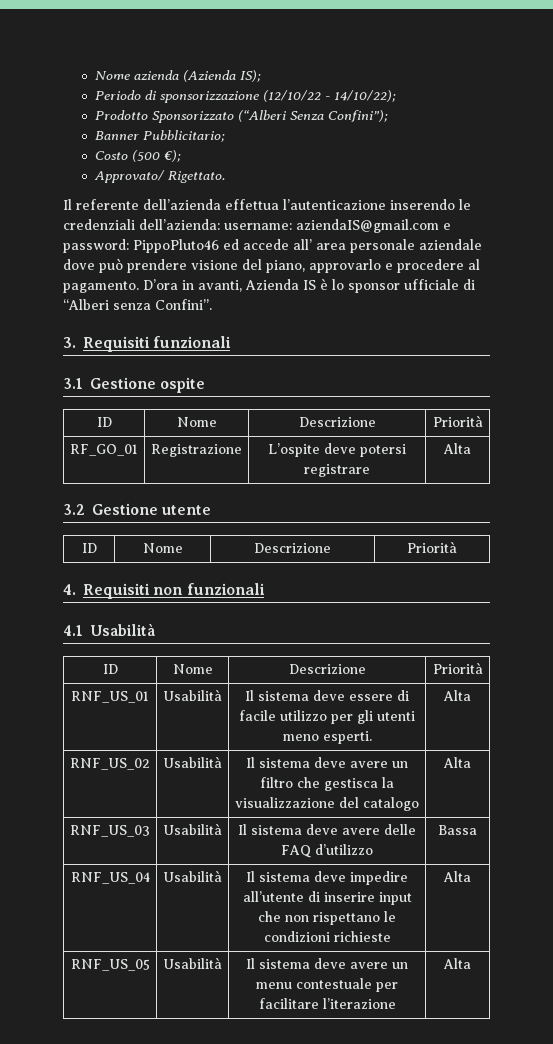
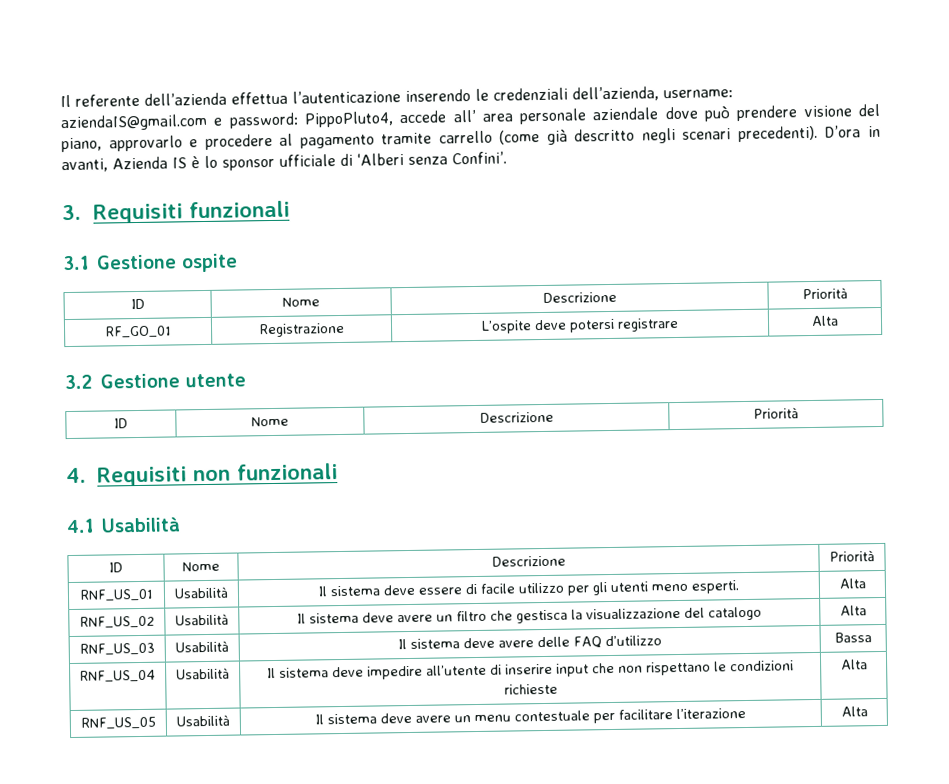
[94,70,261,82] [94,90,396,103] [94,110,388,123] [94,130,225,142] [94,150,181,162] [93,170,225,183] Nome azienda (Azienda IS); // Periodo di sponsorizzazione (12/10/22 - 14/10/22); // Prodotto Sponsorizzato (“Alberi Senza Confini”); // Banner Pubblicitario; // Costo (500 €); // Approvato/ Rigettato. // -> (60, 101) none
[139,219,220,230] dell’azienda: -> [572,86,659,102] dell’azienda,
[133,239,239,253] PippoPluto46 ed -> [303,111,394,128] PippoPluto4,
[63,281,139,293] pagamento. -> [299,125,818,149] pagamento tramite carrello (come già descritto negli scenari precedenti).
[63,299,212,310] “Alberi senza Confini”. -> [357,151,507,166] ‘Alberi senza Confini’.

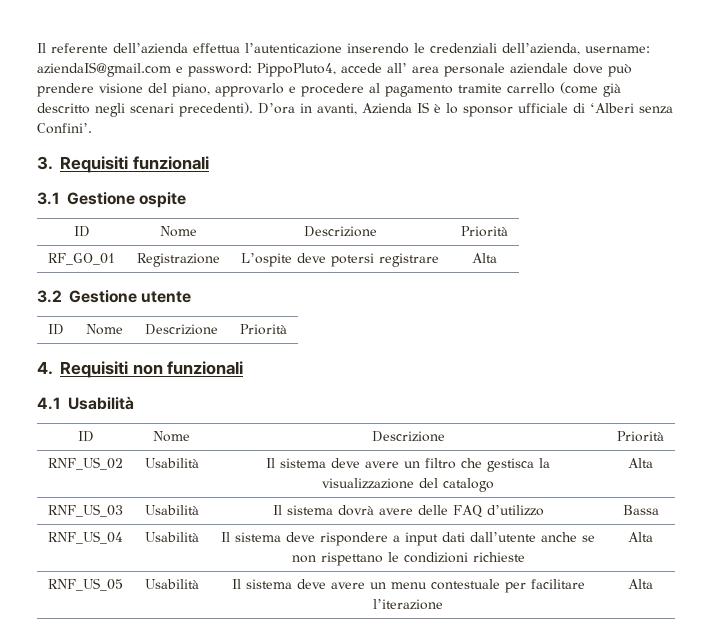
[79,588,154,602] [174,586,229,599] [318,580,741,597] [838,578,866,589] // RNF_US_01 | Usabilità | Il sistema deve essere di facile utilizzo per gli utenti meno esperti. | Alta -> (664, 436) none
[462,637,495,649] deve -> [337,505,374,516] dovrà
[367,662,616,680] impedire all’utente di inserire input che -> [320,532,595,546] rispondere a input dati dall’utente anche se

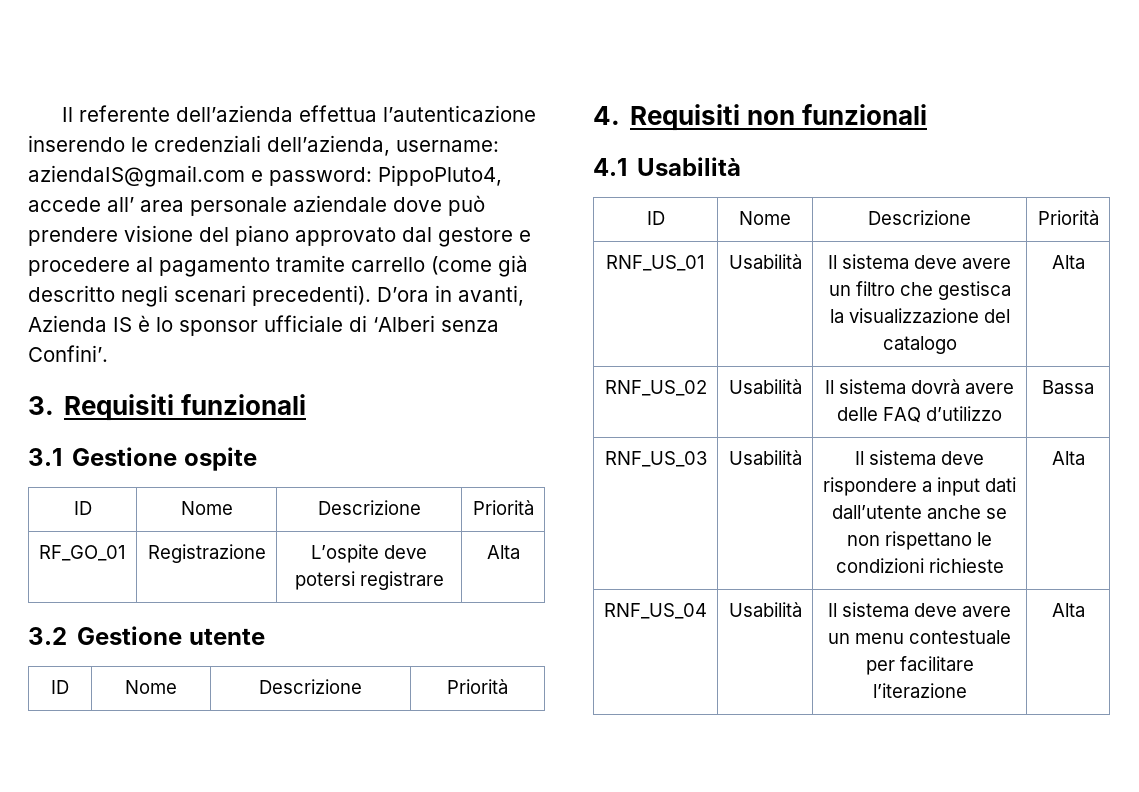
[172,83,284,97] piano, approvarlo -> [235,225,513,247] piano approvato dal gestore
[48,457,123,470] RNF_US_02 -> [606,255,705,271] RNF_US_01
[48,504,123,517] RNF_US_03 -> [604,380,707,396] RNF_US_02
[48,531,123,544] RNF_US_04 -> [604,451,707,467] RNF_US_03
[48,578,123,591] RNF_US_05 -> [604,603,707,619] RNF_US_04

